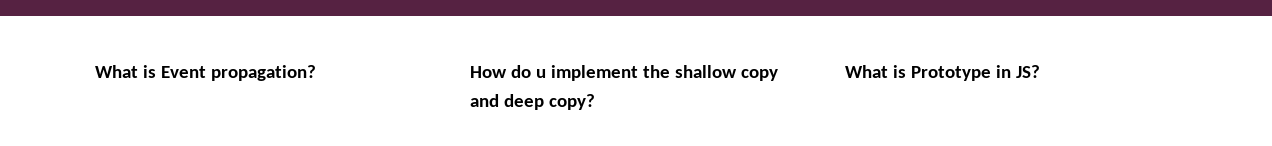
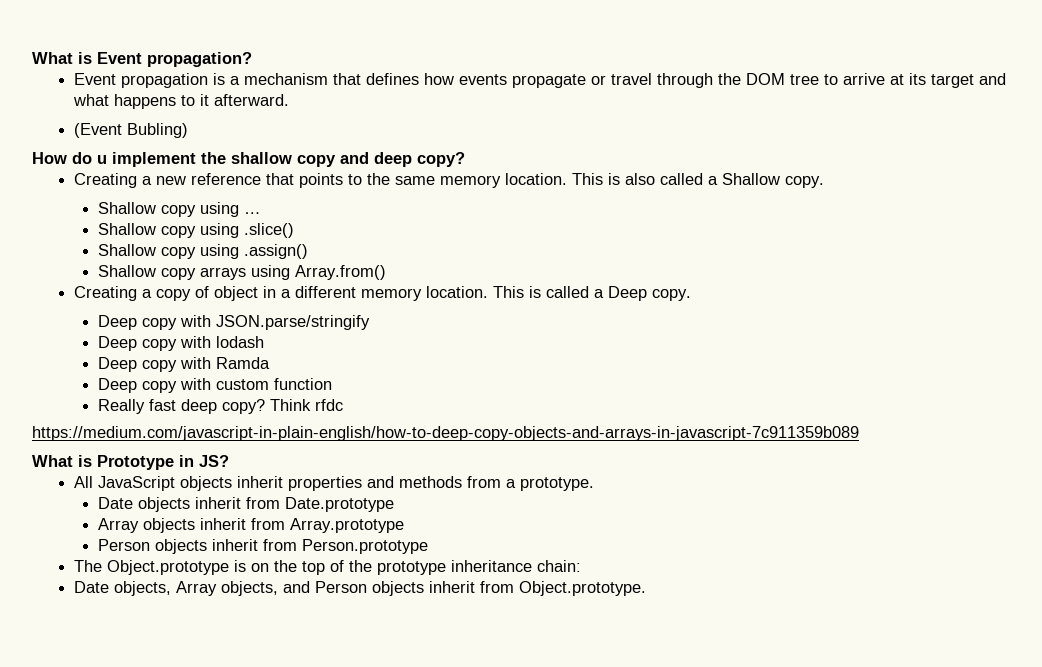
(316, 73) none -> [74,73,1007,88] [73,94,290,109] [74,123,189,138] // Event propagation is a mechanism that defines how events propagate or travel through the DOM tree to arrive at its target and what happens to it afterward. // (Event Bubling)
(595, 102) none -> [74,173,825,188] [97,202,261,217] [97,223,294,238] [97,244,308,259] [97,265,386,280] [74,286,692,301] [97,315,370,330] [97,336,264,351] [97,357,270,372] [97,378,332,393] [97,399,343,414] [32,426,859,441] // Creating a new reference that points to the same memory location. This is also called a Shallow copy. // Shallow copy using … // Shallow copy using .slice() // Shallow copy using .assign() // Shallow copy arrays using Array.from() // Creating a copy of object in a different memory location. This is called a Deep copy. // Deep copy with JSON.parse/stringify // Deep copy with lodash // Deep copy with Ramda // Deep copy with custom function // Really fast deep copy? Think rfdc // https://medium.com/javascript-in-plain-english/how-to-deep-copy-objects-and-arrays-in-javascript-7c911359b089
(1040, 71) none -> [74,476,595,491] [97,497,394,512] [97,518,404,533] [97,539,428,554] [74,560,582,575] [74,581,647,596] // All JavaScript objects inherit properties and methods from a prototype. // Date objects inherit from Date.prototype // Array objects inherit from Array.prototype // Person objects inherit from Person.prototype // The Object.prototype is on the top of the prototype inheritance chain: // Date objects, Array objects, and Person objects inherit from Object.prototype.

